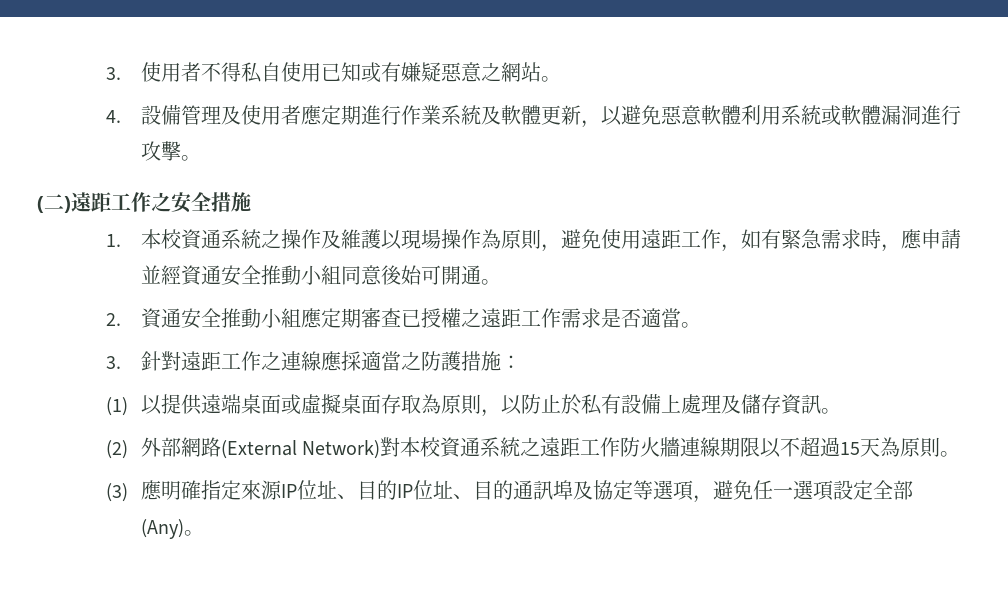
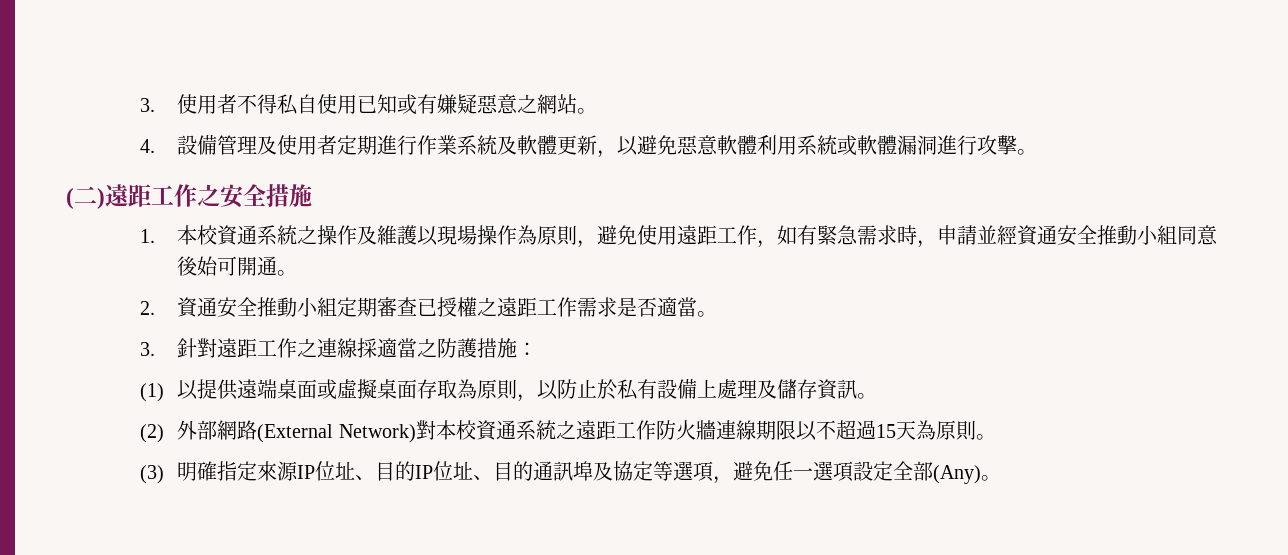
[300,105,322,125] 應 -> (338, 145) none
[900,229,922,249] 應 -> (938, 244) none
[300,308,322,328] 應 -> (338, 307) none
[320,351,342,371] 應 -> (358, 348) none
[140,480,162,500] 應 -> (165, 474) none

